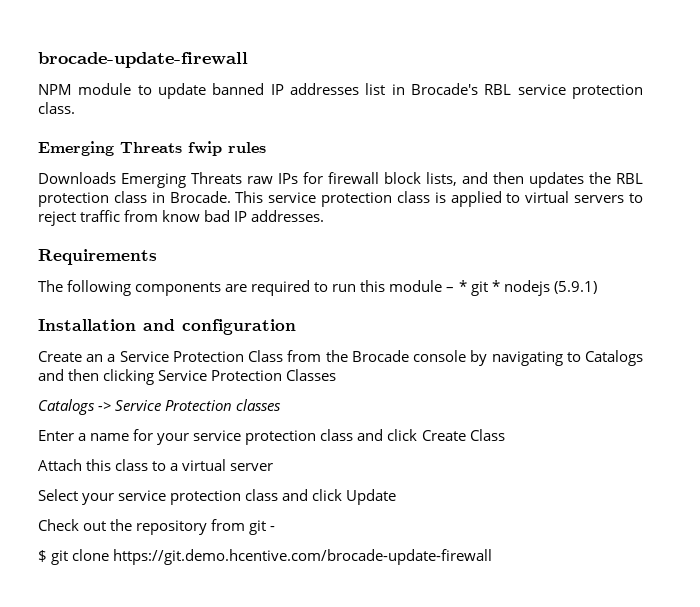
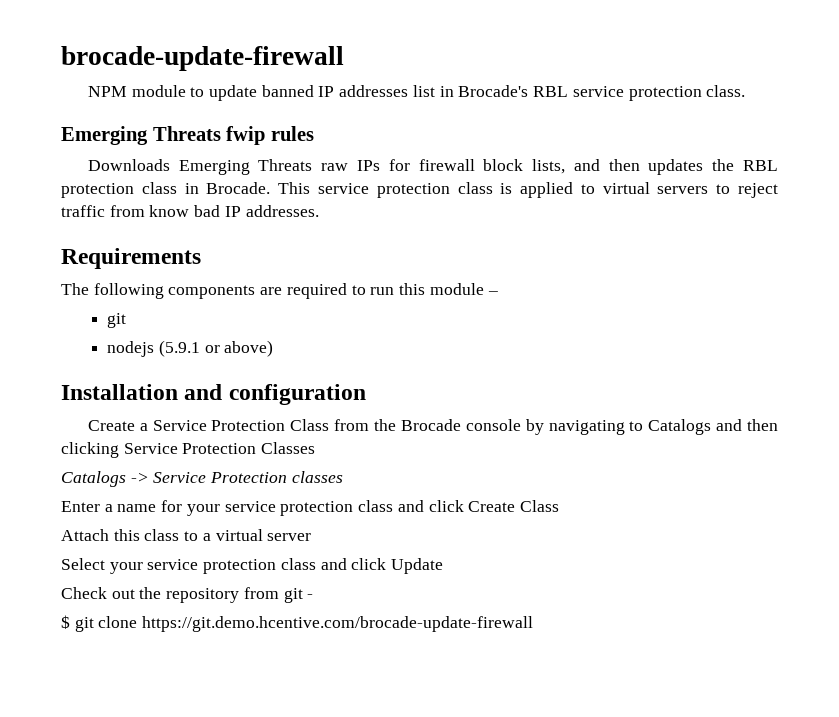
[458,280,597,296] * git * nodejs (5.9.1) -> [107,313,127,328] [107,340,274,357] // git // nodejs (5.9.1 or above)
[86,354,104,362] an -> (135, 425) none

